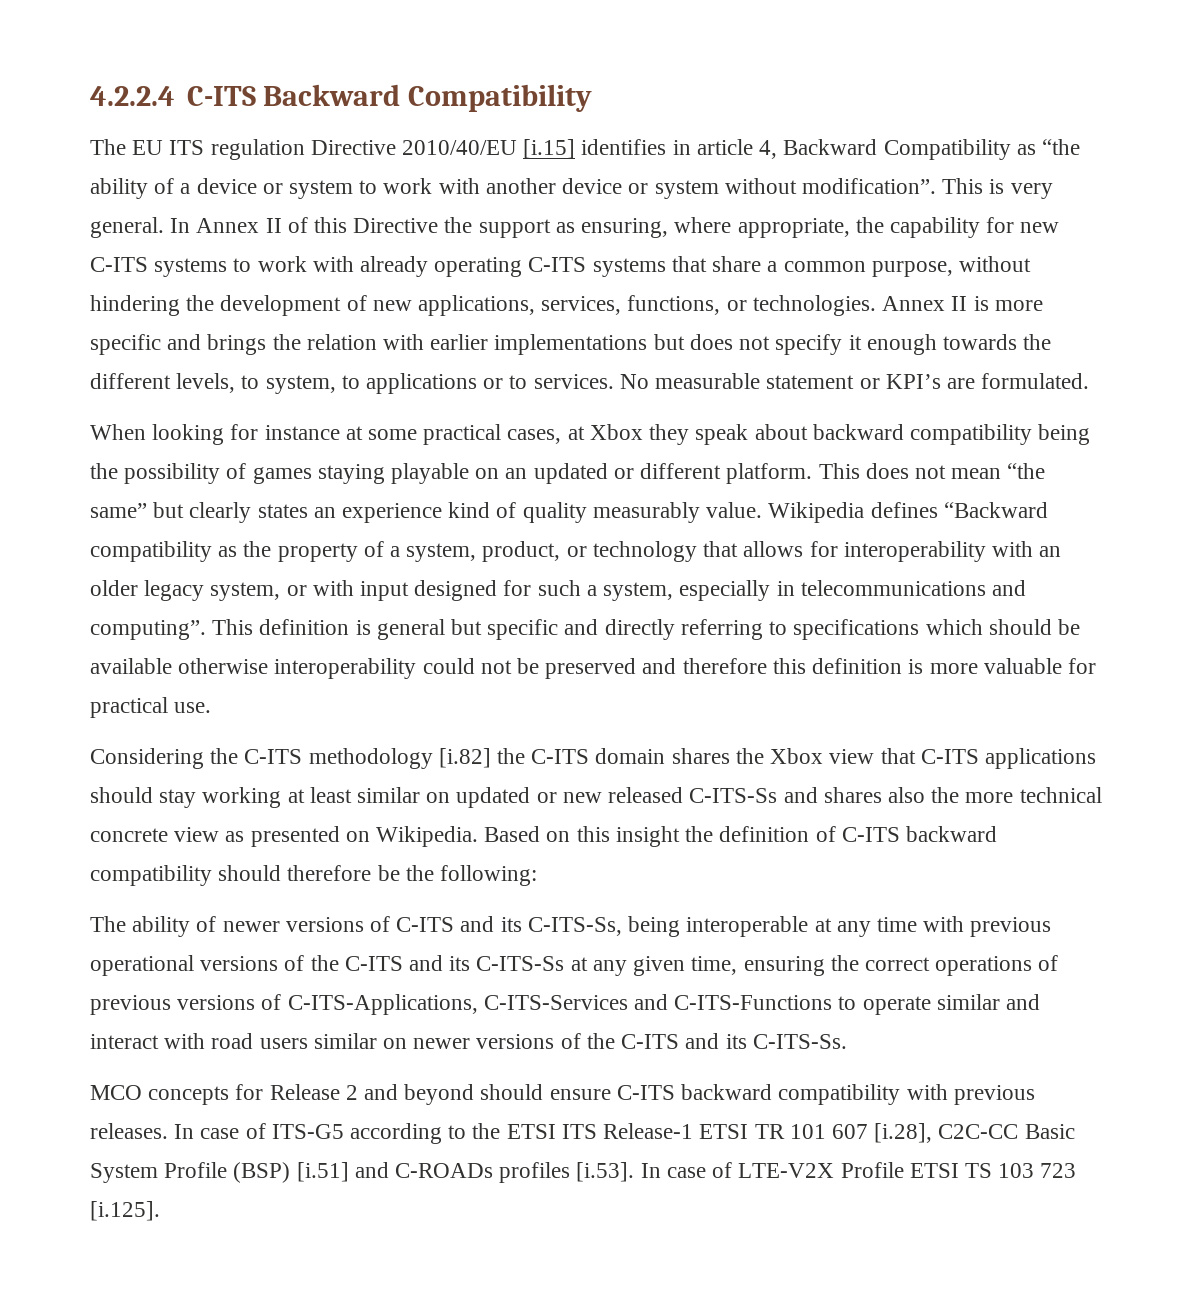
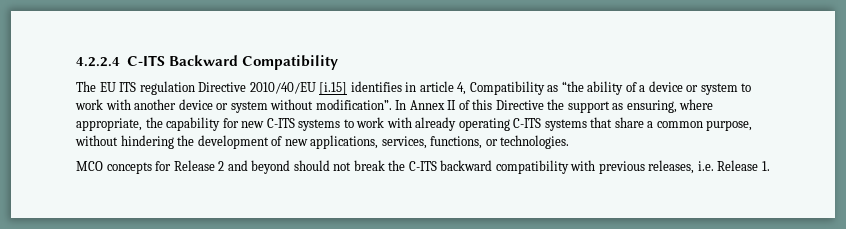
[783,139,878,155] Backward -> (467, 88) none
[942,178,1053,199] [90,217,164,238] This is very general. -> (392, 104) none
[882,296,1043,311] [90,334,1052,355] [90,373,1090,394] [90,424,1091,445] [90,463,1046,484] [90,502,1048,523] [90,541,1062,562] [90,580,1026,601] [90,619,1080,640] [90,658,1096,679] [90,697,212,718] [90,748,1096,769] [90,787,1102,808] [90,826,997,847] [90,865,538,886] [90,916,1052,937] [90,955,1059,976] [90,994,1041,1015] [90,1033,847,1049] Annex II is more specific and brings the relation with earlier implementations but does not specify it enough towards the different levels, to system, to applications or to services. No measurable statement or KPI’s are formulated. // When looking for instance at some practical cases, at Xbox they speak about backward compatibility being the possibility of games staying playable on an updated or different platform. This does not mean “the same” but clearly states an experience kind of quality measurably value. Wikipedia defines “Backward compatibility as the property of a system, product, or technology that allows for interoperability with an older legacy system, or with input designed for such a system, especially in telecommunications and computing”. This definition is general but specific and directly referring to specifications which should be available otherwise interoperability could not be preserved and therefore this definition is more valuable for practical use. // Considering the C-ITS methodology [i.82] the C-ITS domain shares the Xbox view that C-ITS applications should stay working at least similar on updated or new released C-ITS-Ss and shares also the more technical concrete view as presented on Wikipedia. Based on this insight the definition of C-ITS backward compatibility should therefore be the following: // The ability of newer versions of C-ITS and its C-ITS-Ss, being interoperable at any time with previous operational versions of the C-ITS and its C-ITS-Ss at any given time, ensuring the correct operations of previous versions of C-ITS-Applications, C-ITS-Services and C-ITS-Functions to operate similar and interact with road users similar on newer versions of the C-ITS and its C-ITS-Ss. -> (570, 142) none
[549,1089,611,1100] ensure -> [333,160,406,171] not break the
[90,1123,1075,1144] [90,1162,1077,1183] [90,1201,160,1221] releases. In case of ITS-G5 according to the ETSI ITS Release-1 ETSI TR 101 607 [i.28], C2C-CC Basic System Profile (BSP) [i.51] and C-ROADs profiles [i.53]. In case of LTE-V2X Profile ETSI TS 103 723 [i.125]. -> [648,160,770,174] releases, i.e. Release 1.

